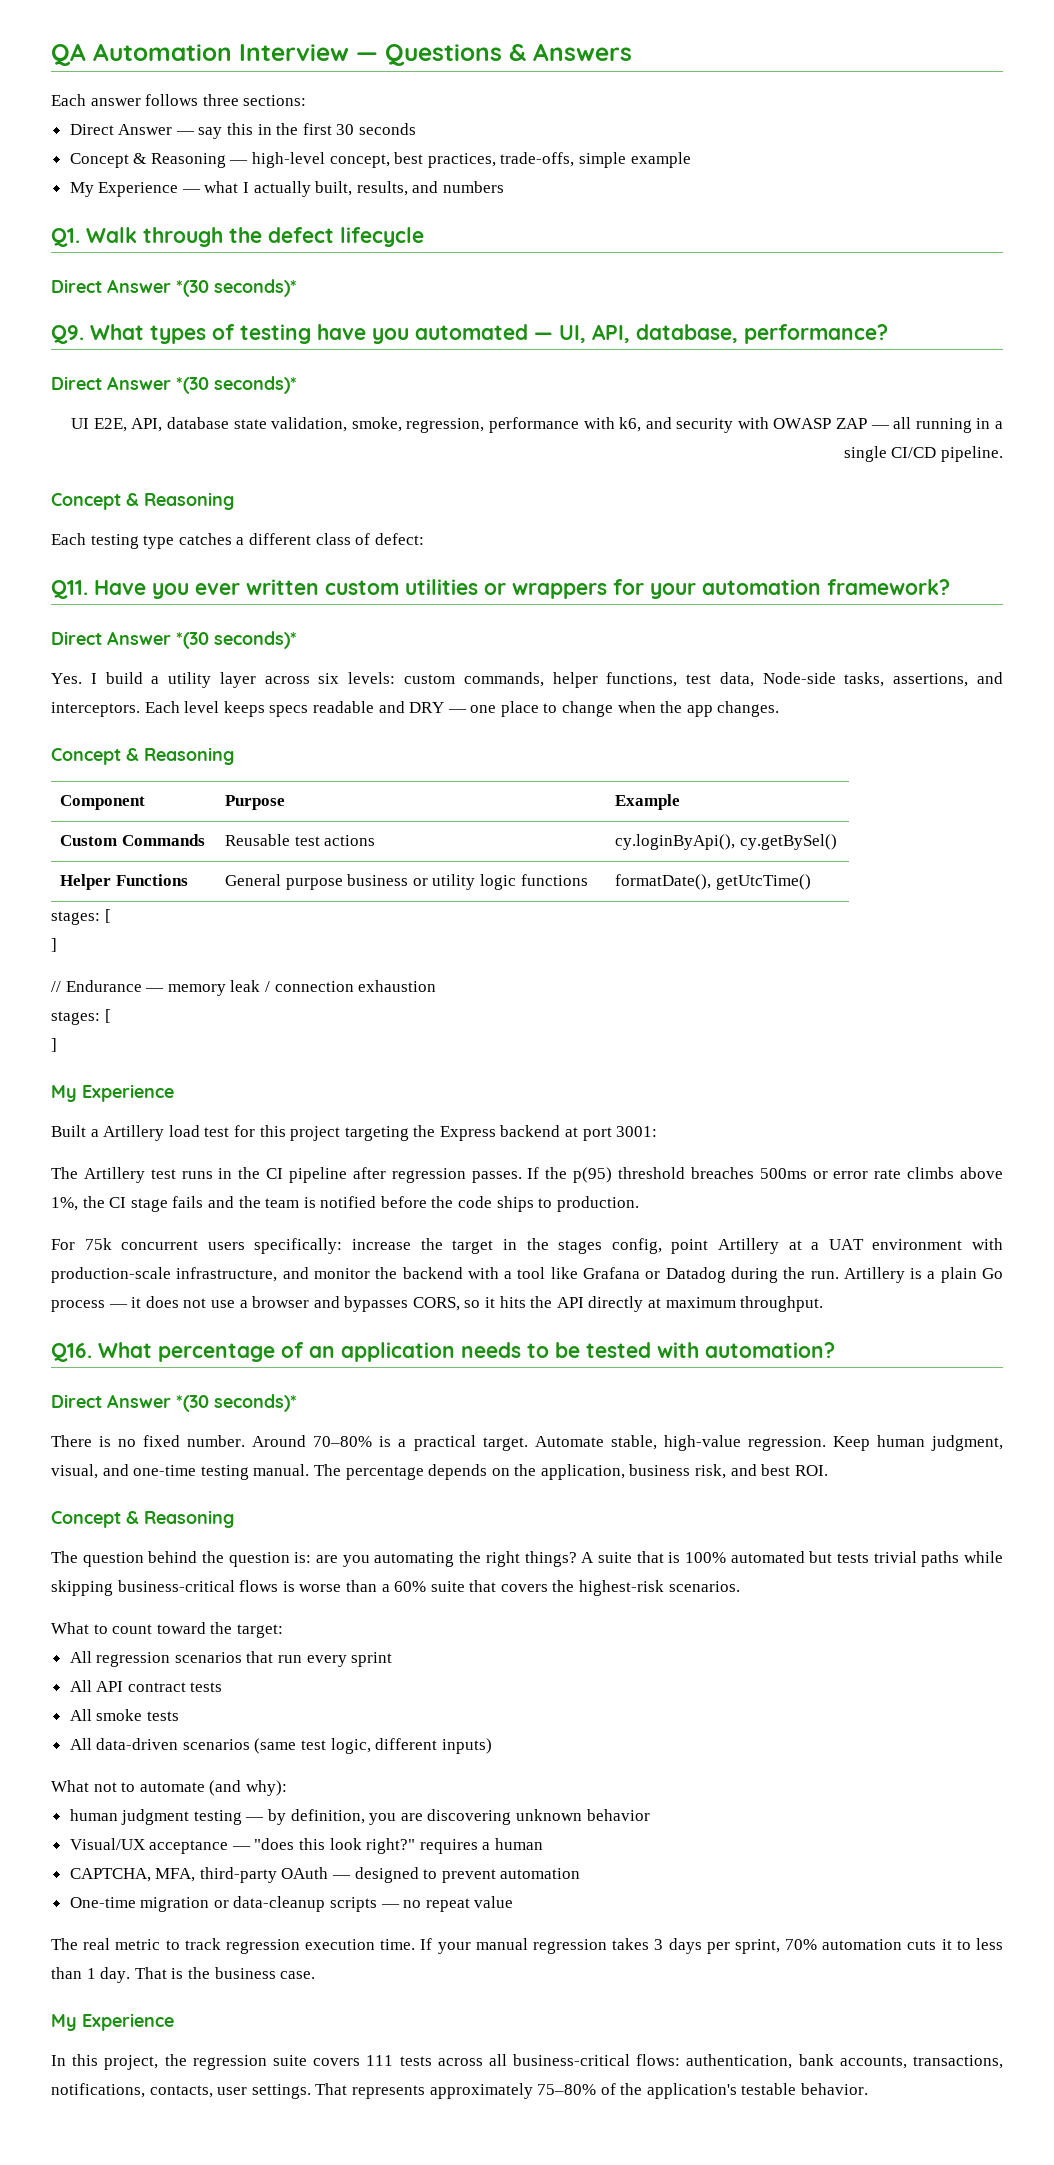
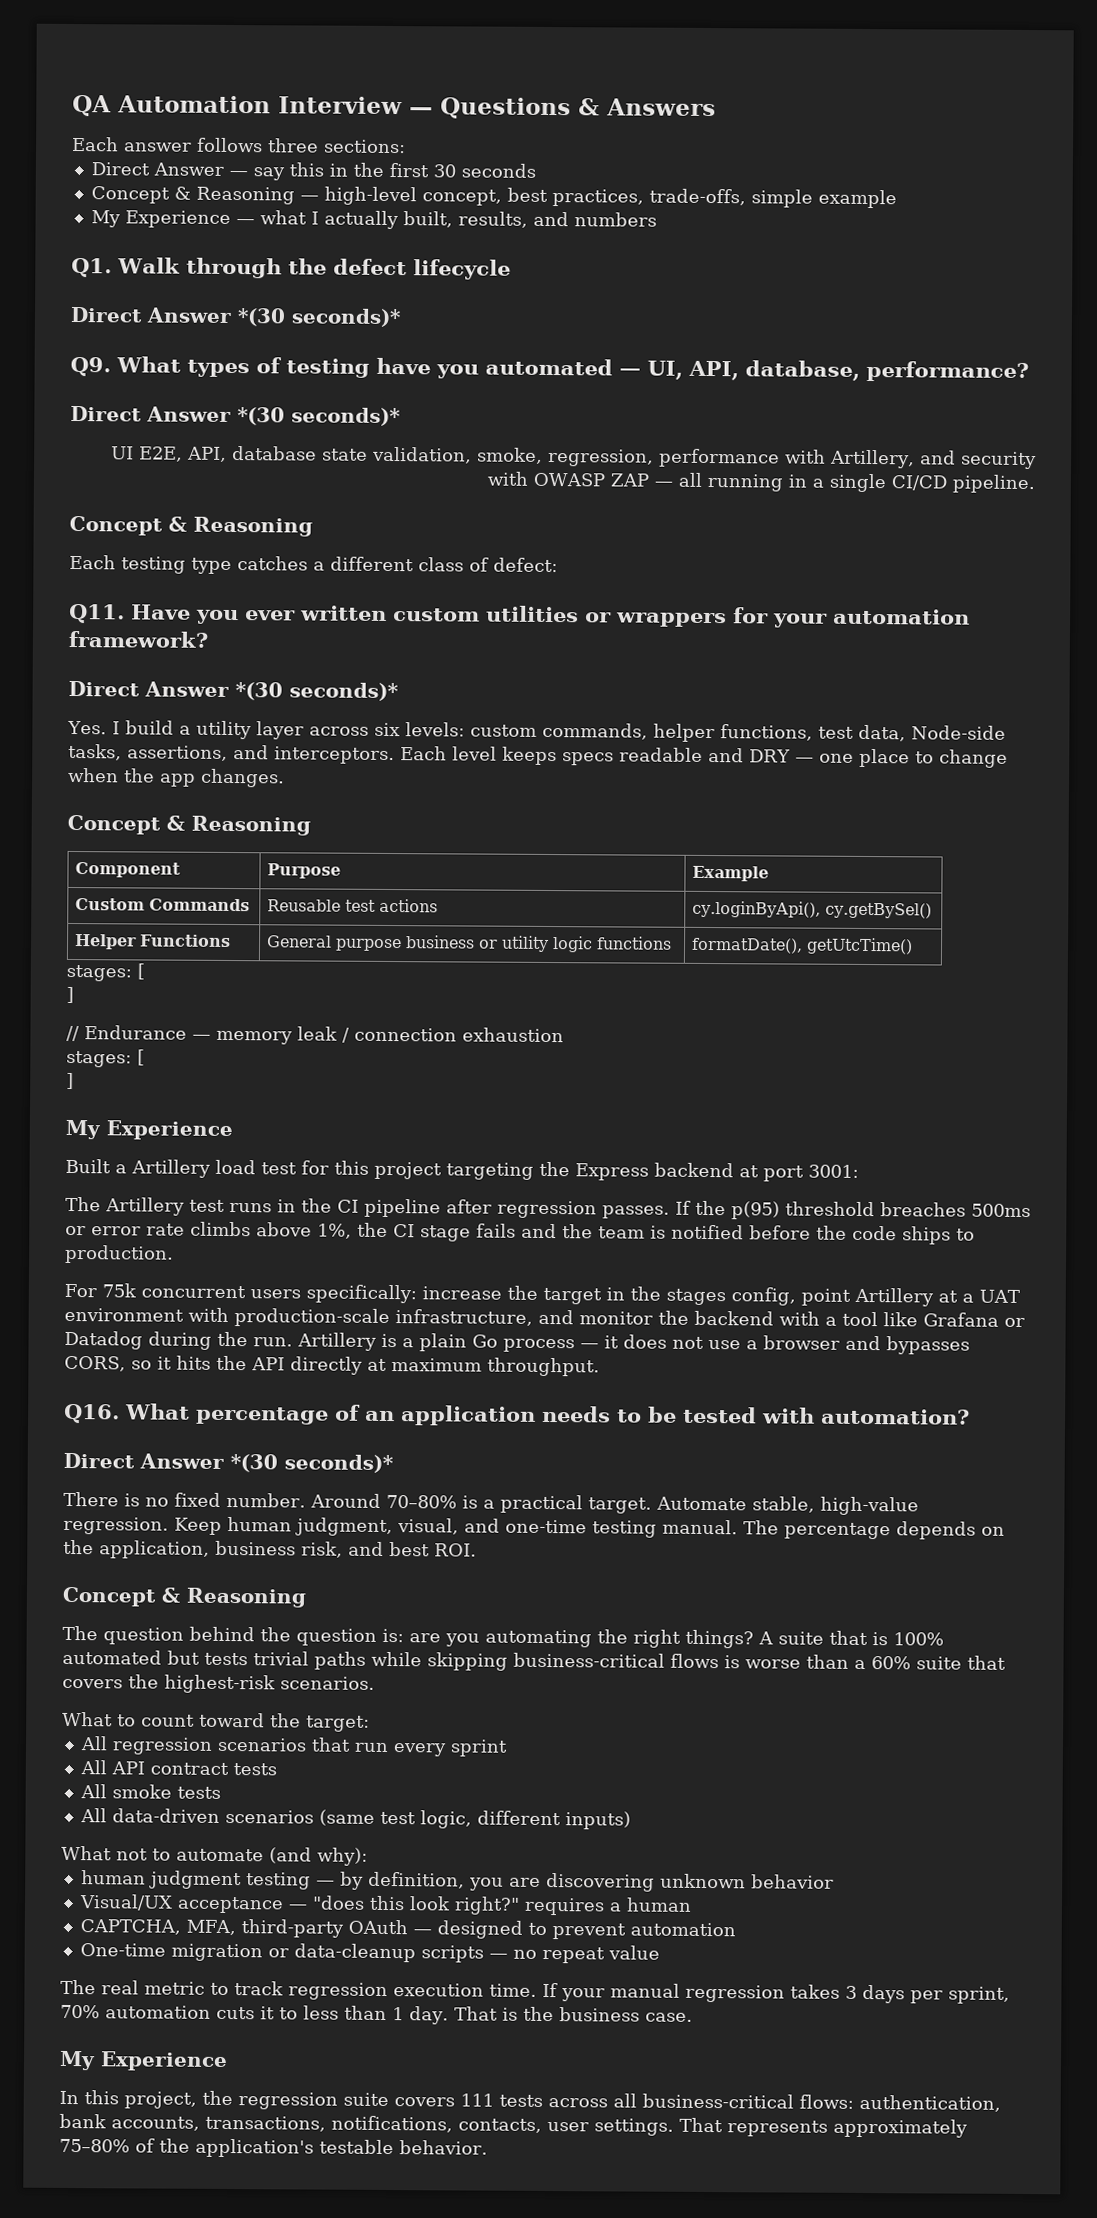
[619,417,642,432] k6, -> [830,449,916,469] Artillery,

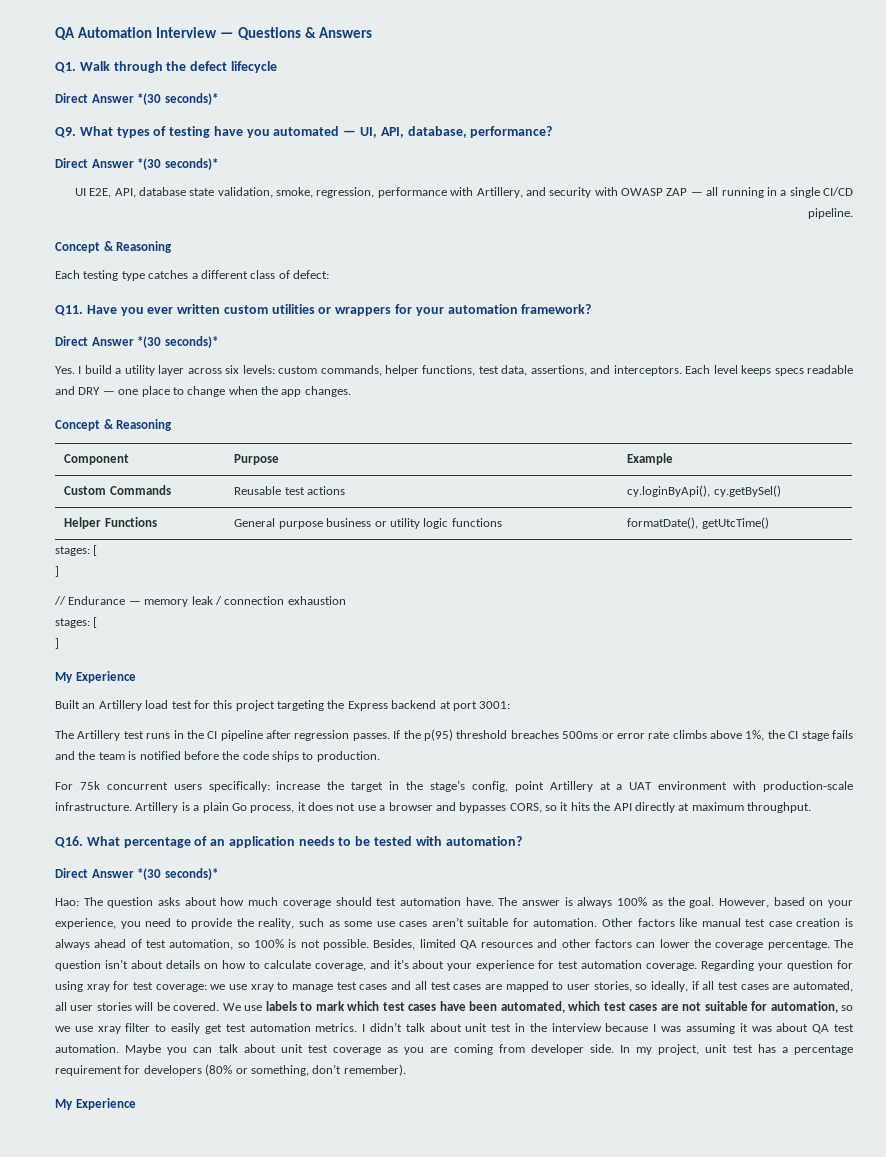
[72,136,406,154] [90,162,536,181] [90,186,897,209] [90,210,657,230] // Each answer follows three sections: // Direct Answer — say this in the first 30 seconds // Concept & Reasoning — high-level concept, best practices, trade-offs, simple example // My Experience — what I actually built, results, and numbers -> (373, 32) none
[910,725,1006,740] [68,743,122,761] Node-side tasks, -> (528, 370) none
[115,1164,127,1174] a -> [82,703,96,709] an
[665,1288,726,1306] stages -> [429,780,465,792] stage’s
[395,1309,1025,1327] [64,1330,293,1350] infrastructure, and monitor the backend with a tool like Grafana or Datadog during the run. -> [55,802,132,811] infrastructure.
[503,1338,599,1353] process — -> [250,805,295,813] process,
[63,1491,919,1516] [63,1516,1005,1540] [63,1539,477,1559] [62,1586,306,1608] [62,1625,944,1649] [62,1649,1006,1671] [62,1674,375,1694] [62,1711,370,1732] [79,1736,508,1757] [79,1760,277,1776] [79,1784,221,1799] [79,1808,631,1830] [61,1845,368,1866] [80,1870,834,1892] [78,1894,692,1916] [79,1919,736,1940] [79,1943,660,1964] [60,1979,1010,2004] [60,2004,693,2025] [59,2050,228,2071] [59,2090,1001,2112] [59,2113,968,2138] [59,2138,488,2158] There is no fixed number. Around 70–80% is a practical target. Automate stable, high-value regression. Keep human judgment, visual, and one-time testing manual. The percentage depends on the application, business risk, and best ROI. // Concept & Reasoning // The question behind the question is: are you automating the right things? A suite that is 100% automated but tests trivial paths while skipping business-critical flows is worse than a 60% suite that covers the highest-risk scenarios. // What to count toward the target: // All regression scenarios that run every sprint // All API contract tests // All smoke tests // All data-driven scenarios (same test logic, different inputs) // What not to automate (and why): // human judgment testing — by definition, you are discovering unknown behavior // Visual/UX acceptance — "does this look right?" requires a human // CAPTCHA, MFA, third-party OAuth — designed to prevent automation // One-time migration or data-cleanup scripts — no repeat value // The real metric to track regression execution time. If your manual regression takes 3 days per sprint, 70% automation cuts it to less than 1 day. That is the business case. // My Experience // In this project, the regression suite covers 111 tests across all business-critical flows: authentication, bank accounts, transactions, notifications, contacts, user settings. That represents approximately 75–80% of the application's testable behavior. -> [55,897,853,908] [55,917,854,929] [55,939,854,950] [55,959,854,971] [55,981,854,992] [55,1001,854,1013] [55,1022,854,1034] [55,1044,854,1055] [55,1064,406,1076] [55,1098,136,1110] Hao: The question asks about how much coverage should test automation have. The answer is always 100% as the goal. However, based on your experience, you need to provide the reality, such as some use cases aren’t suitable for automation. Other factors like manual test case creation is always ahead of test automation, so 100% is not possible. Besides, limited QA resources and other factors can lower the coverage percentage. The question isn’t about details on how to calculate coverage, and it’s about your experience for test automation coverage. Regarding your question for using xray for test coverage: we use xray to manage test cases and all test cases are mapped to user stories, so ideally, if all test cases are automated, all user stories will be covered. We use labels to mark which test cases have been automated, which test cases are not suitable for automation, so we use xray filter to easily get test automation metrics. I didn’t talk about unit test in the interview because I was assuming it was about QA test automation. Maybe you can talk about unit test coverage as you are coming from developer side. In my project, unit test has a percentage requirement for developers (80% or something, don’t remember). // My Experience

